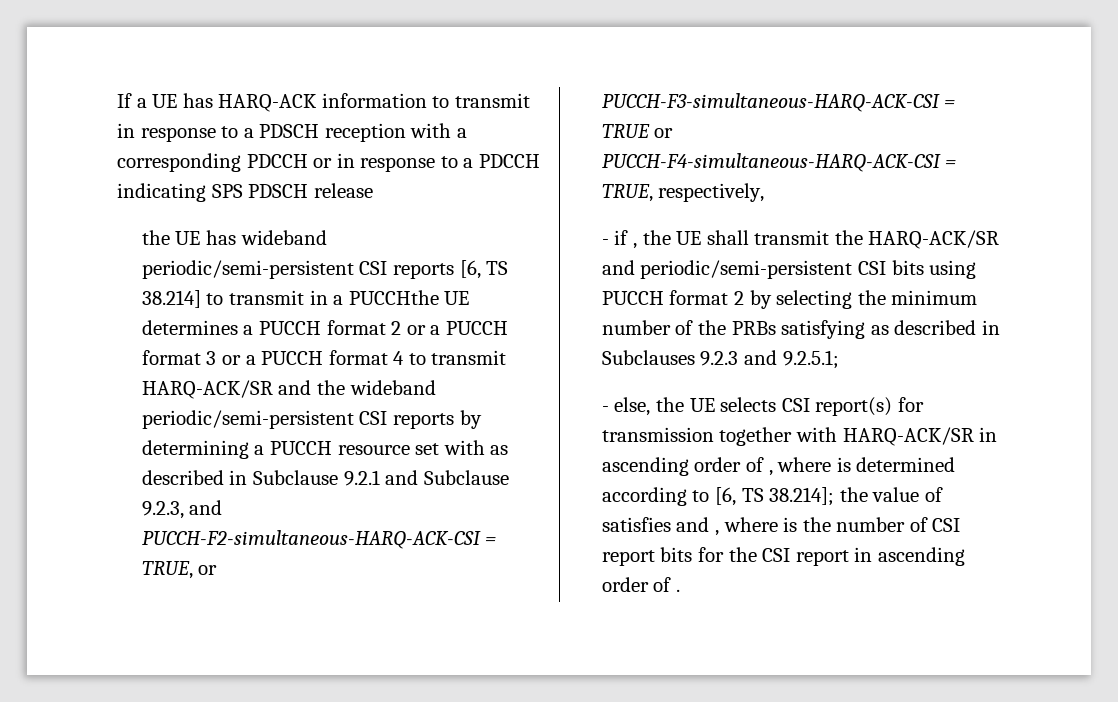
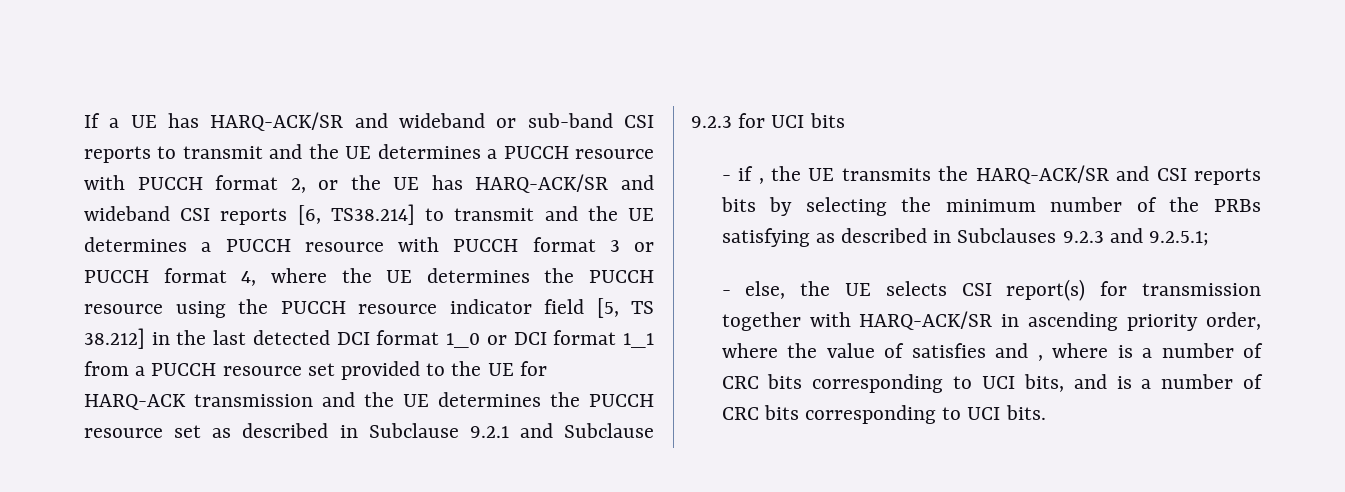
[218,93,530,112] [117,123,467,142] [117,153,540,172] [117,183,373,202] [141,230,327,245] [141,260,509,279] [141,290,470,308] [141,320,441,335] HARQ-ACK information to transmit in response to a PDSCH reception with a corresponding PDCCH or in response to a PDCCH indicating SPS PDSCH release // the UE has wideband periodic/semi-persistent CSI reports [6, TS 38.214] to transmit in a PUCCHthe UE determines a PUCCH format 2 or a -> [210,112,654,131] [84,144,654,163] [84,174,654,193] [84,204,654,225] [84,237,439,252] HARQ-ACK/SR and wideband or sub-band CSI reports to transmit and the UE determines a PUCCH resource with PUCCH format 2, or the UE has HARQ-ACK/SR and wideband CSI reports [6, TS38.214] to transmit and the UE determines a PUCCH resource with
[245,350,507,365] [141,380,436,399] [141,410,482,429] [141,440,485,459] a PUCCH format 4 to transmit HARQ-ACK/SR and the wideband periodic/semi-persistent CSI reports by determining a PUCCH resource set with -> [84,268,654,286] [84,298,654,318] [84,328,655,349] [84,361,547,380] [84,392,654,410] [84,425,202,438] PUCCH format 4, where the UE determines the PUCCH resource using the PUCCH resource indicator field [5, TS 38.212] in the last detected DCI format 1_0 or DCI format 1_1 from a PUCCH resource set provided to the UE for HARQ-ACK transmission and the UE determines the PUCCH resource set
[141,500,223,519] [141,530,497,549] [141,561,218,579] [601,93,956,112] [601,124,674,138] [601,153,957,172] [601,183,765,202] 9.2.3, and PUCCH-F2-simultaneous-HARQ-ACK-CSI = TRUE, or PUCCH-F3-simultaneous-HARQ-ACK-CSI = TRUE or PUCCH-F4-simultaneous-HARQ-ACK-CSI = TRUE, respectively, -> [691,113,845,128] 9.2.3 for UCI bits
[706,230,830,245] shall transmit -> [841,168,931,181] transmits
[640,260,977,279] [601,290,744,305] periodic/semi-persistent CSI bits using PUCCH format 2 -> [1156,168,1261,185] [720,197,756,212] CSI reports bits
[694,457,956,476] [601,487,835,506] order of , where is determined according to [6, TS 38.214]; -> [1127,312,1261,331] [721,343,778,358] priority order, where
[802,517,961,532] [601,547,965,566] [601,577,680,592] the number of CSI report bits for the CSI report in ascending order of . -> [1142,343,1263,358] [721,374,1263,393] [721,405,1046,424] a number of CRC bits corresponding to UCI bits, and is a number of CRC bits corresponding to UCI bits.

